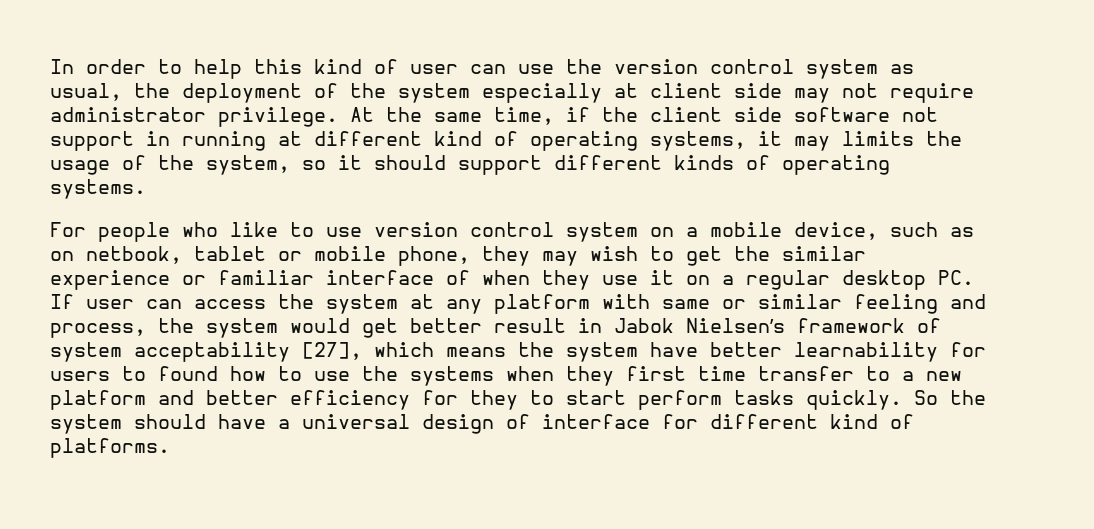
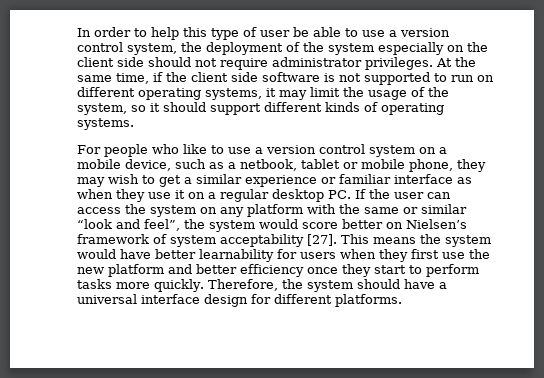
[314,59,362,74] kind -> [211,28,239,40] type
[470,59,914,79] [50,83,122,101] can use the version control system as usual, -> [293,27,450,37] [77,42,177,55] be able to use a version control system,
[614,83,830,103] at client side may -> [447,42,488,52] [77,57,191,67] on the client side should
[218,107,338,127] privilege. -> [365,57,433,70] privileges.
[902,107,938,122] [50,131,518,151] not support in running at different kind of -> [324,72,494,85] [77,87,135,97] is not supported to run on different
[842,131,914,146] limits -> [310,87,340,97] limit
(362, 232) none -> [255,147,263,154] a
[50,251,74,261] on -> [228,162,236,169] a
[734,246,770,261] the -> [184,177,192,184] a
[446,270,470,285] of -> [457,177,472,184] as
(74, 301) none -> [369,189,390,199] the
[410,294,434,309] at -> [200,207,217,214] on
(650, 301) none -> [339,204,360,214] the
[854,294,986,314] [50,318,674,338] feeling and process, the system would get better result in Jabok -> [77,219,403,232] “look and feel”, the system would score better on
[302,342,434,360] [27], which -> [307,234,369,246] [27]. This
(638, 352) none -> [77,249,116,259] would
[122,366,914,386] to found how to use the systems when they first time transfer to a -> [340,249,490,262] when they first use the
[422,390,938,410] for they to start perform tasks quickly. So -> [307,264,479,277] [77,279,278,292] once they start to perform tasks more quickly. Therefore,
[422,414,914,434] design of interface for different kind of -> [141,294,332,307] interface design for different

